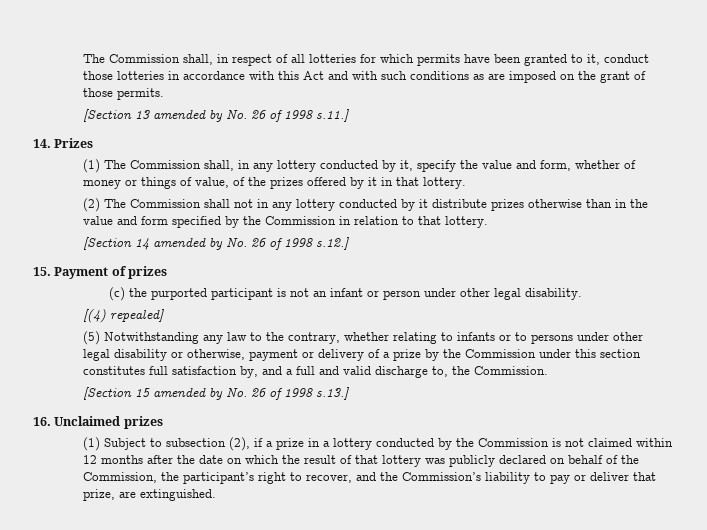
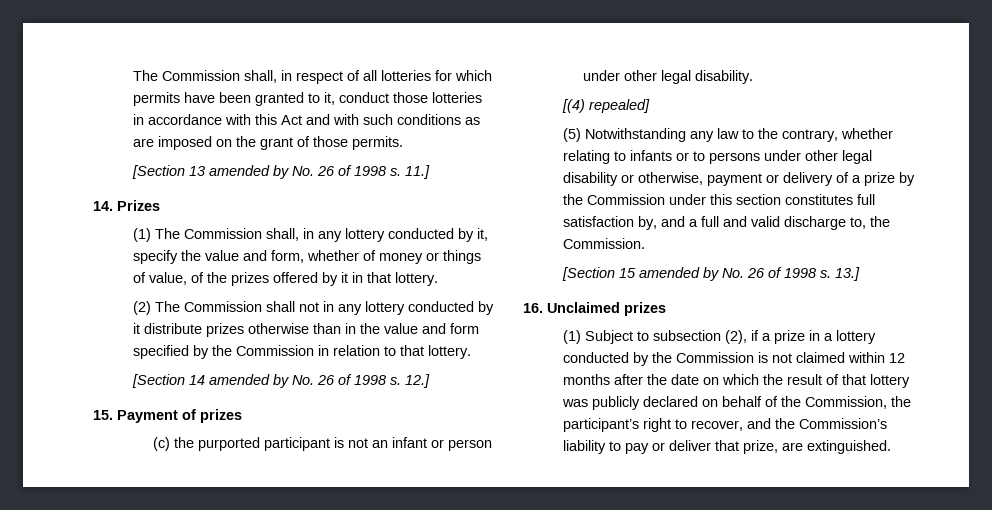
[316,109,350,122] s.11.] -> [390,165,431,179] s. 11.]
[316,237,350,250] s.12.] -> [390,374,431,388] s. 12.]
[316,387,350,400] s.13.] -> [820,267,861,281] s. 13.]

